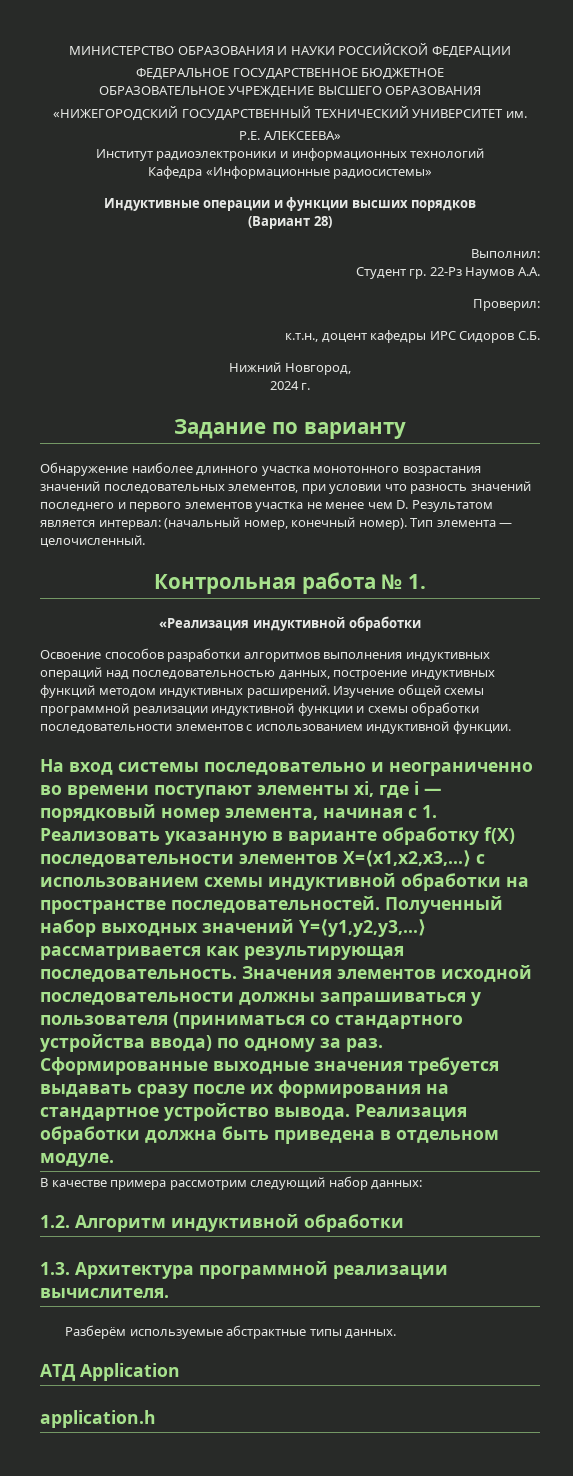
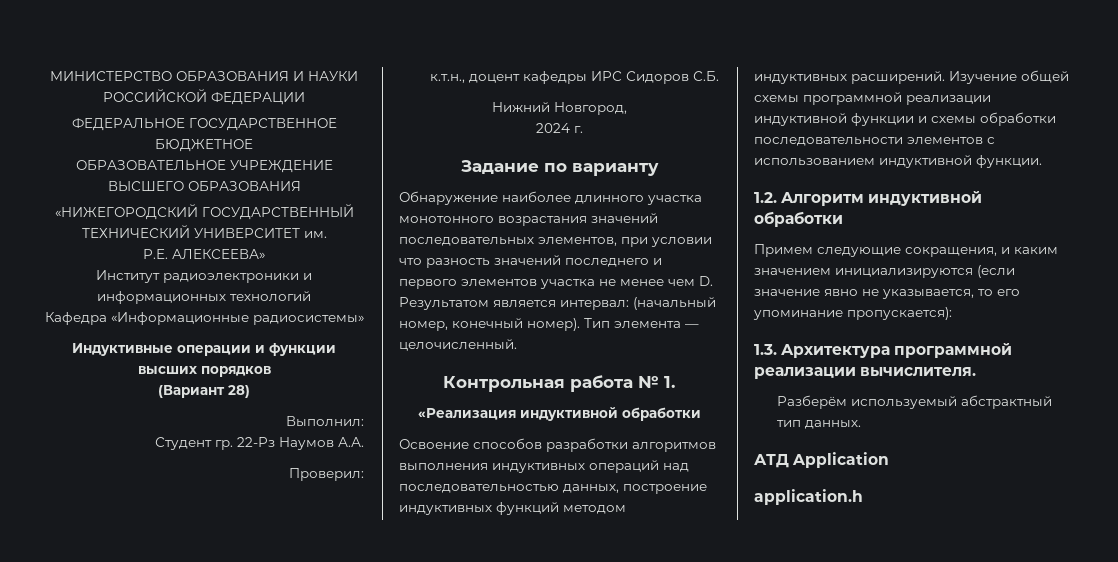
[40,759,533,776] [40,781,442,799] [40,804,437,822] [40,827,515,845] [40,850,485,867] [40,873,529,891] [40,896,503,914] [40,919,426,937] [40,946,404,960] [40,965,532,982] [40,992,481,1006] [40,1012,463,1029] [40,1034,383,1052] [40,1057,499,1075] [40,1080,449,1098] [40,1103,467,1121] [40,1126,499,1144] [40,1153,114,1167] [40,1176,423,1190] [40,1214,404,1232] На вход системы последовательно и неограниченно во времени поступают элементы xi, где i — порядковый номер элемента, начиная с 1. Реализовать указанную в варианте обработку f(X) последовательности элементов X=⟨x1,x2,x3,…⟩ с использованием схемы индуктивной обработки на пространстве последовательностей. Полученный набор выходных значений Y=⟨y1,y2,y3,…⟩ рассматривается как результирующая последовательность. Значения элементов исходной последовательности должны запрашиваться у пользователя (приниматься со стандартного устройства ввода) по одному за раз. Сформированные выходные значения требуется выдавать сразу после их формирования на стандартное устройство вывода. Реализация обработки должна быть приведена в отдельном модуле. // В качестве примера рассмотрим следующий набор данных: // 1.2. Алгоритм индуктивной обработки -> [754,191,983,206] [754,211,843,227] [754,244,1058,257] [754,265,1015,278] [754,289,1020,299] [753,307,952,320] 1.2. Алгоритм индуктивной обработки // Примем следующие сокращения, и каким значением инициализируются (если значение явно не указывается, то его упоминание пропускается):
[129,1325,342,1339] используемые абстрактные типы -> [851,395,1053,409] [777,420,802,427] используемый абстрактный тип

